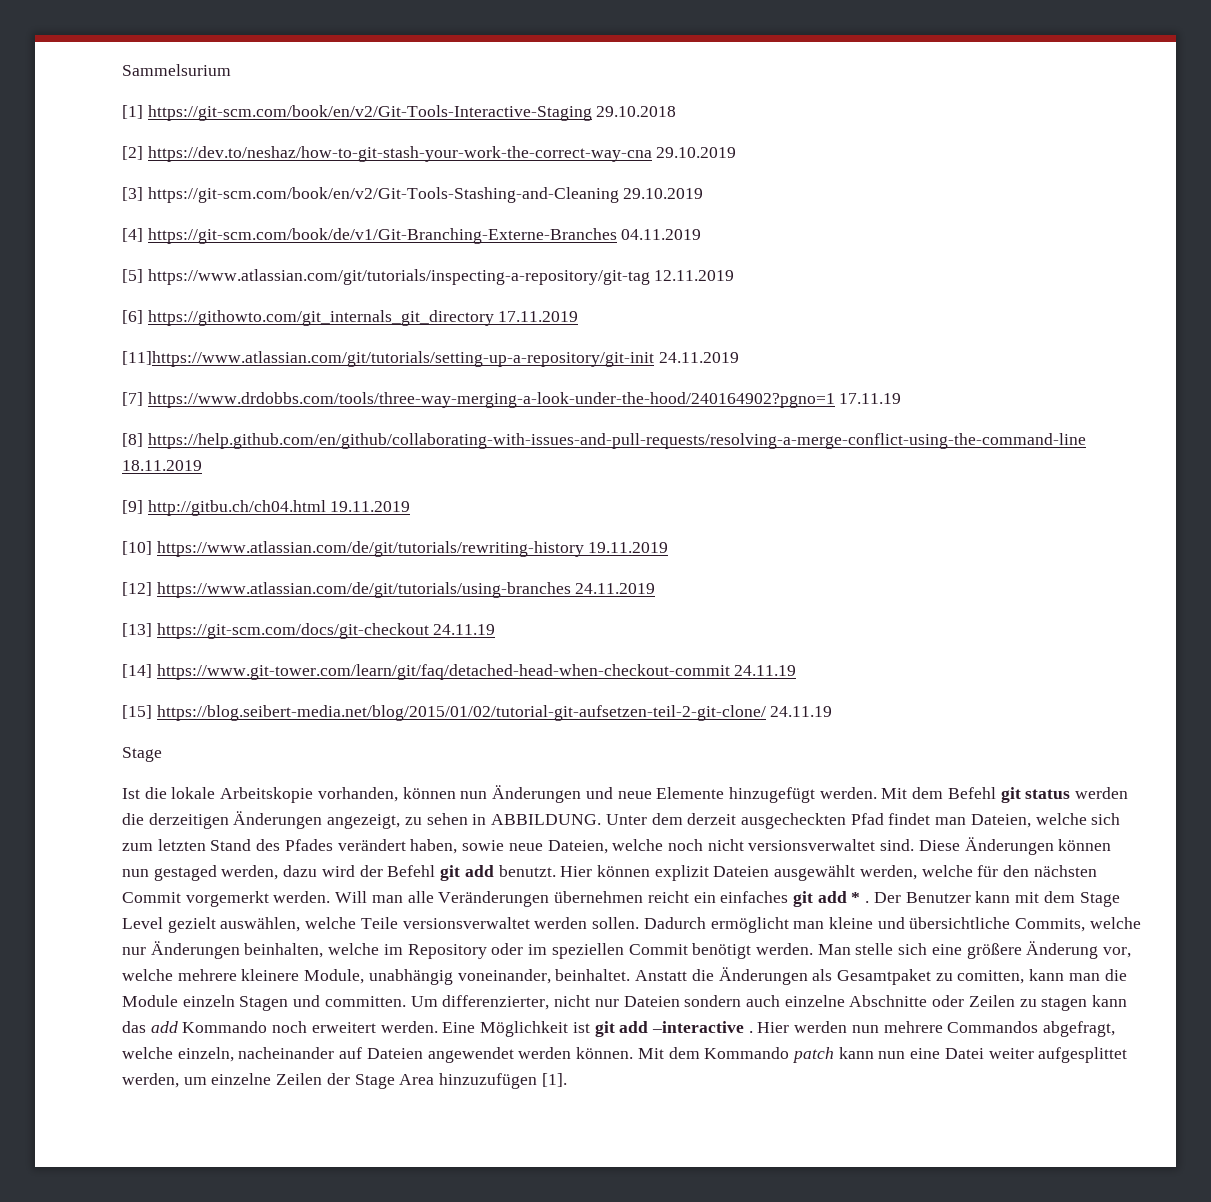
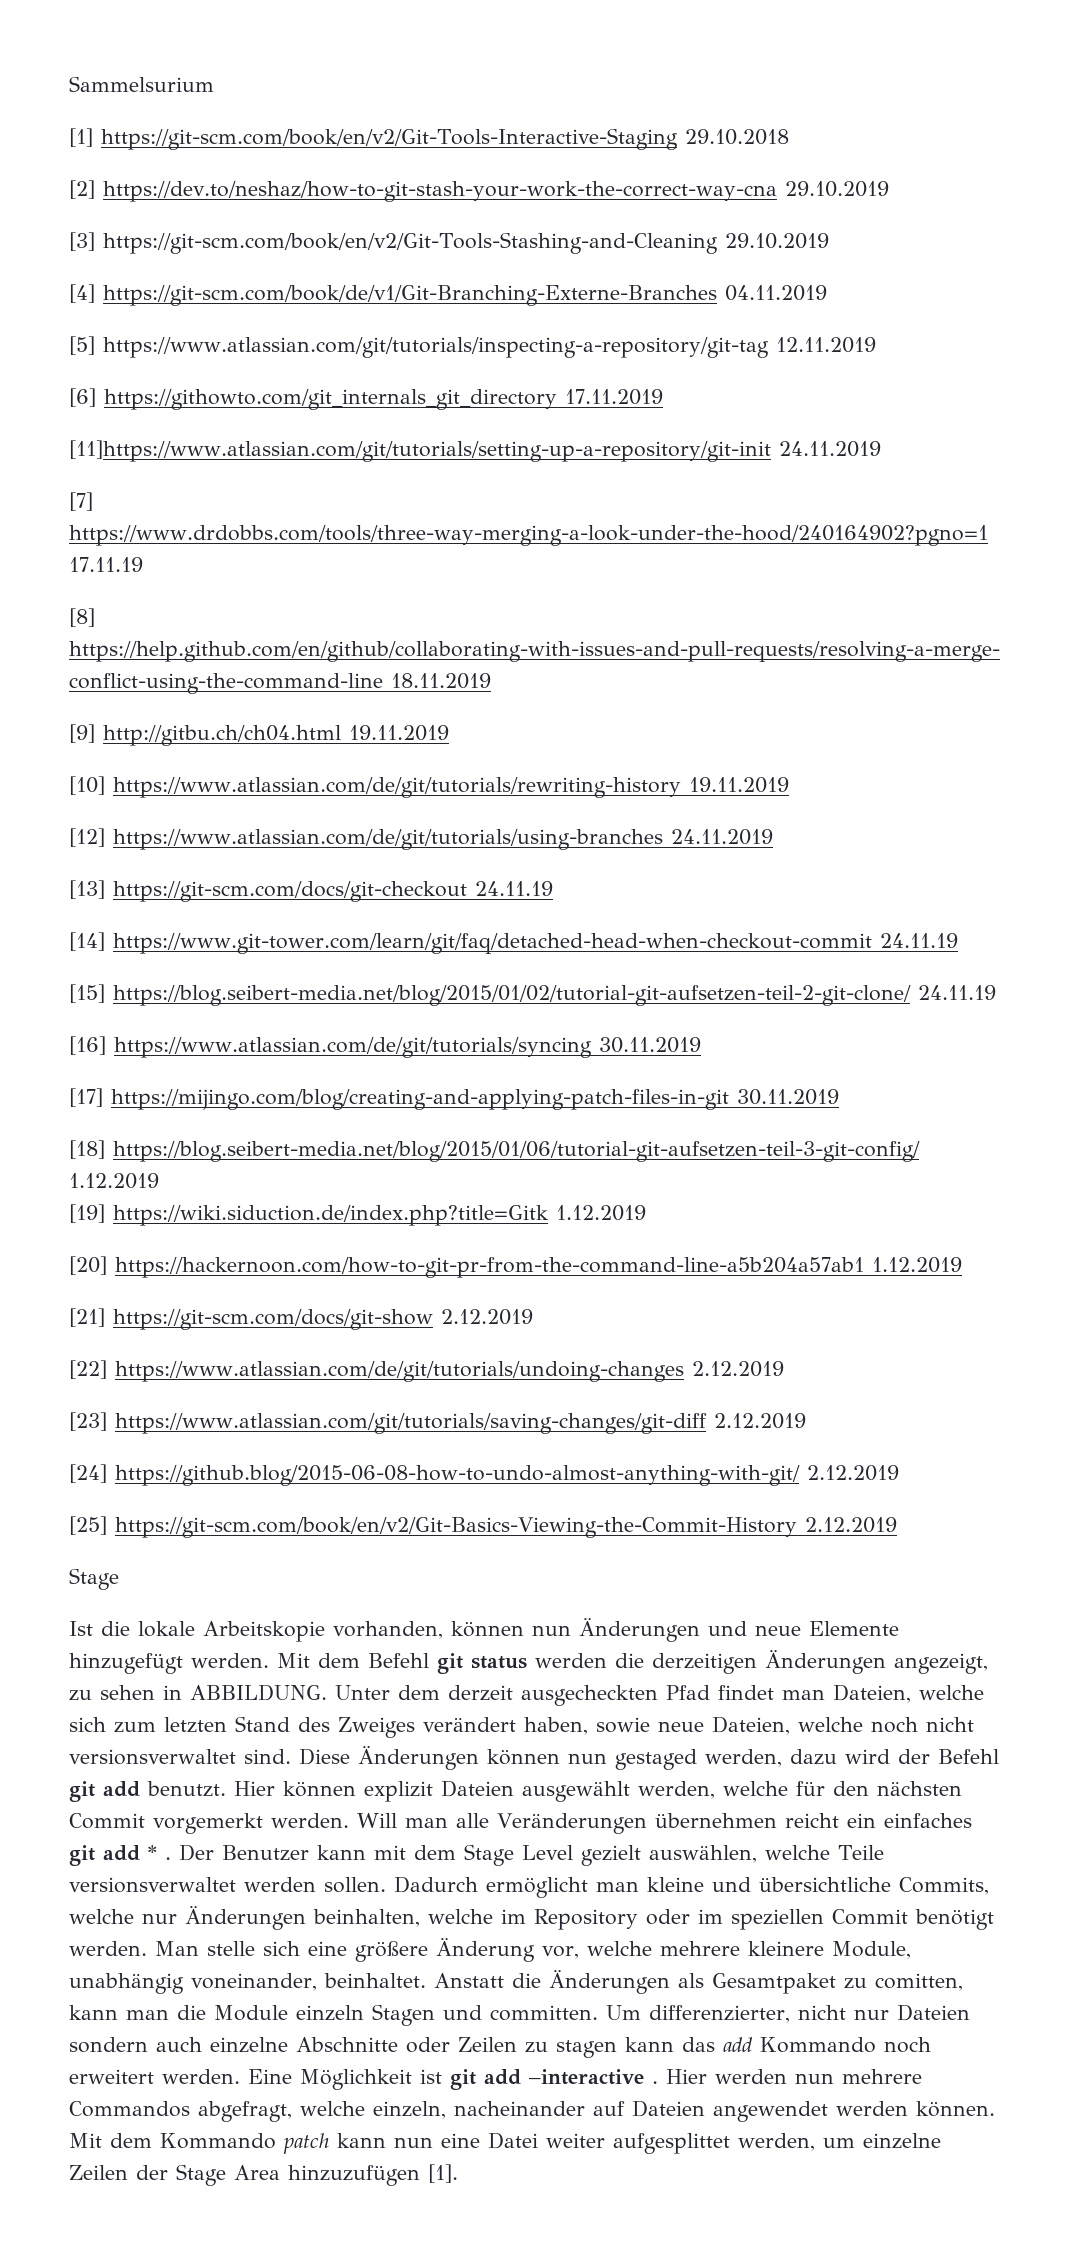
(833, 711) none -> [69,1036,701,1058] [69,1088,839,1110] [69,1140,920,1162] [69,1173,159,1189] [69,1204,646,1226] [69,1256,962,1278] [69,1308,533,1330] [69,1360,784,1382] [69,1412,806,1434] [69,1464,899,1486] [69,1516,897,1538] // [16] https://www.atlassian.com/de/git/tutorials/syncing 30.11.2019 // [17] https://mijingo.com/blog/creating-and-applying-patch-files-in-git 30.11.2019 // [18] https://blog.seibert-media.net/blog/2015/01/06/tutorial-git-aufsetzen-teil-3-git-config/ 1.12.2019 // [19] https://wiki.siduction.de/index.php?title=Gitk 1.12.2019 // [20] https://hackernoon.com/how-to-git-pr-from-the-command-line-a5b204a57ab1 1.12.2019 // [21] https://git-scm.com/docs/git-show 2.12.2019 // [22] https://www.atlassian.com/de/git/tutorials/undoing-changes 2.12.2019 // [23] https://www.atlassian.com/git/tutorials/saving-changes/git-diff 2.12.2019 // [24] https://github.blog/2015-06-08-how-to-undo-almost-anything-with-git/ 2.12.2019 // [25] https://git-scm.com/book/en/v2/Git-Basics-Viewing-the-Commit-History 2.12.2019
[284,839,333,851] Pfades -> [338,1717,415,1738] Zweiges

